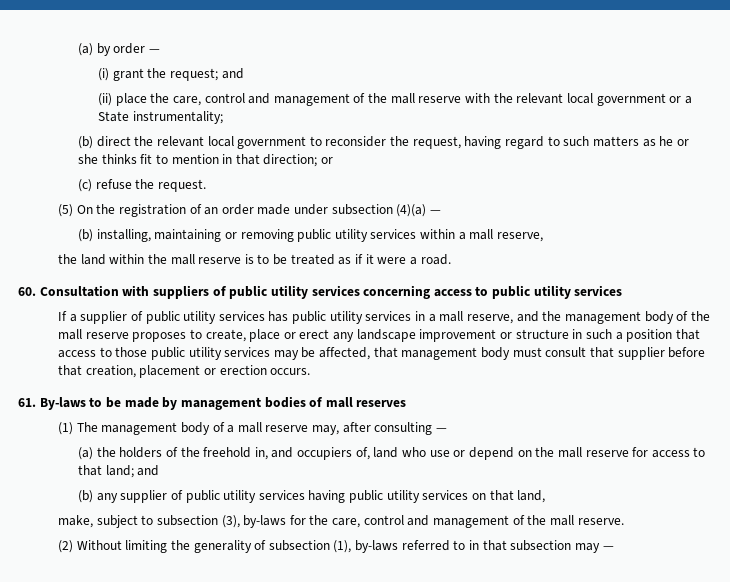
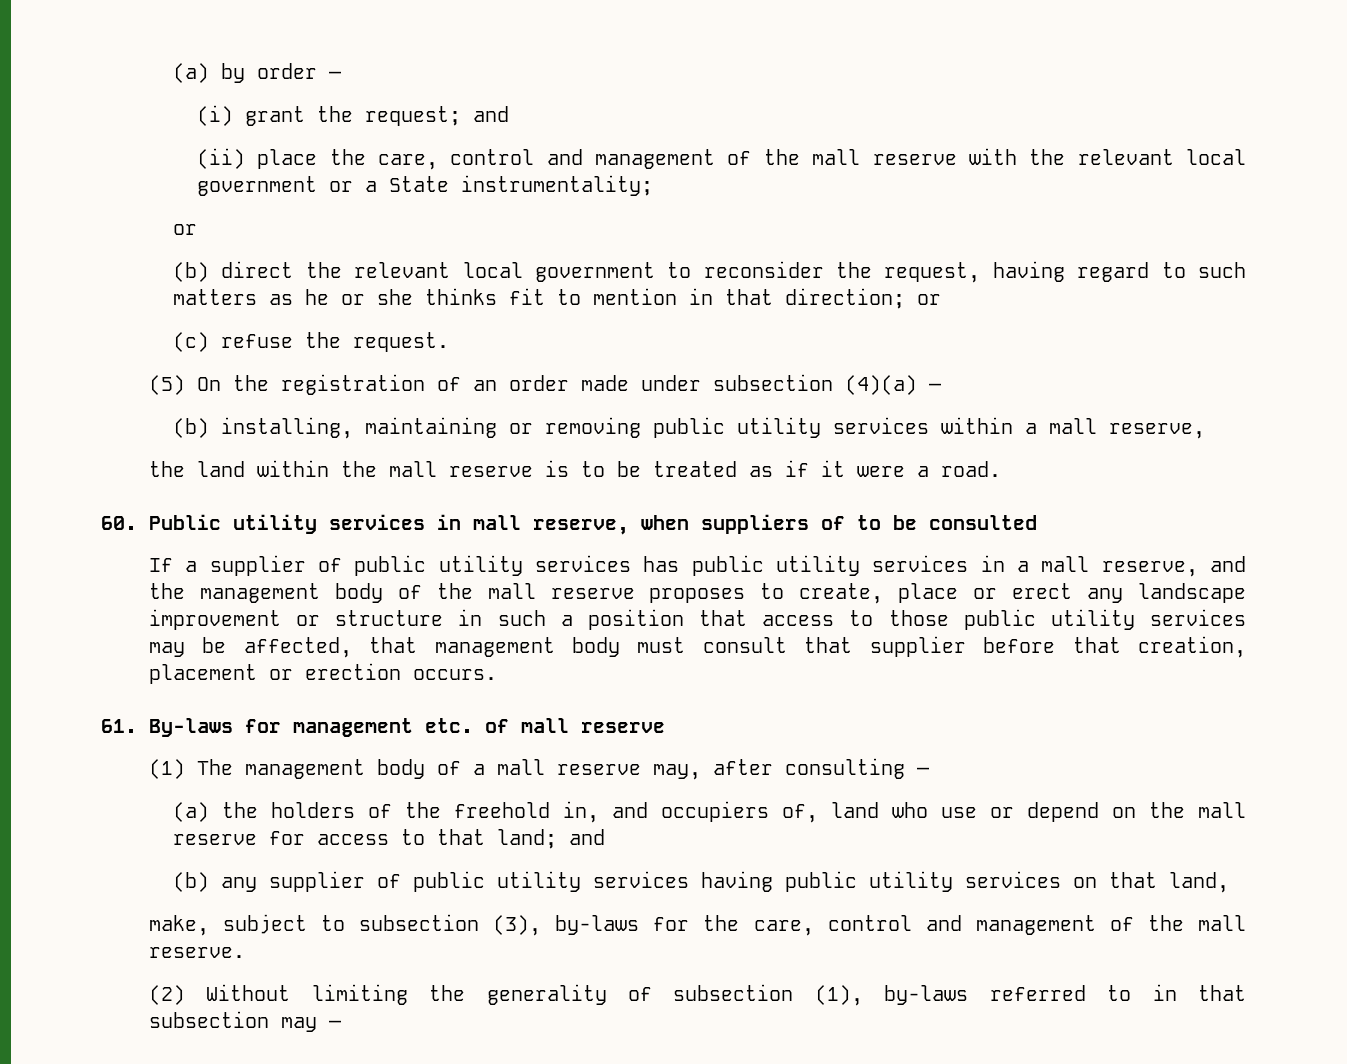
(223, 117) none -> [172,224,197,235] // or
[39,285,623,299] Consultation with suppliers of public utility services concerning access to public utility services -> [149,514,1037,535] Public utility services in mall reserve, when suppliers of to be consulted
[89,396,306,410] to be made by management bodies -> [245,718,473,737] for management etc.
[356,400,407,407] reserves -> [581,722,665,733] reserve

